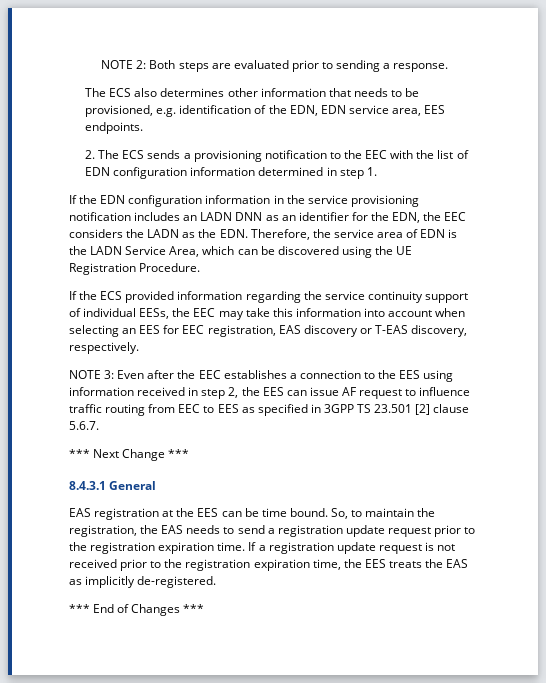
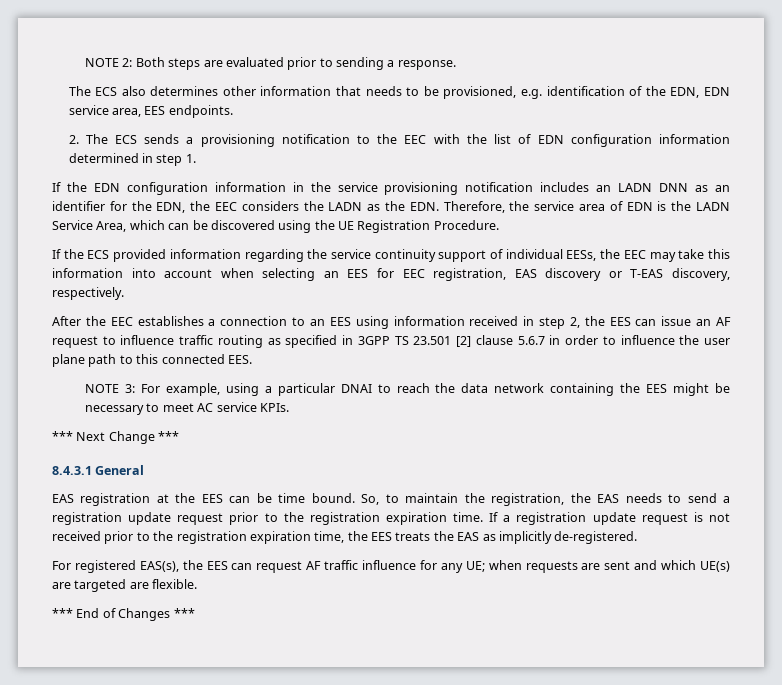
[69,370,175,379] NOTE 3: Even after -> [52,316,81,326] After
[378,370,397,379] the -> [309,319,325,326] an
(339, 391) none -> [696,319,712,326] an
[148,404,239,413] from EEC to EES -> (263, 341) none
[69,421,99,430] 5.6.7. -> [517,335,730,345] [52,354,252,367] [85,383,730,396] [85,402,289,415] 5.6.7 in order to influence the user plane path to this connected EES. // NOTE 3: For example, using a particular DNAI to reach the data network containing the EES might be necessary to meet AC service KPIs.
(217, 582) none -> [52,560,731,573] [52,579,198,592] // For registered EAS(s), the EES can request AF traffic influence for any UE; when requests are sent and which UE(s) are targeted are flexible.

